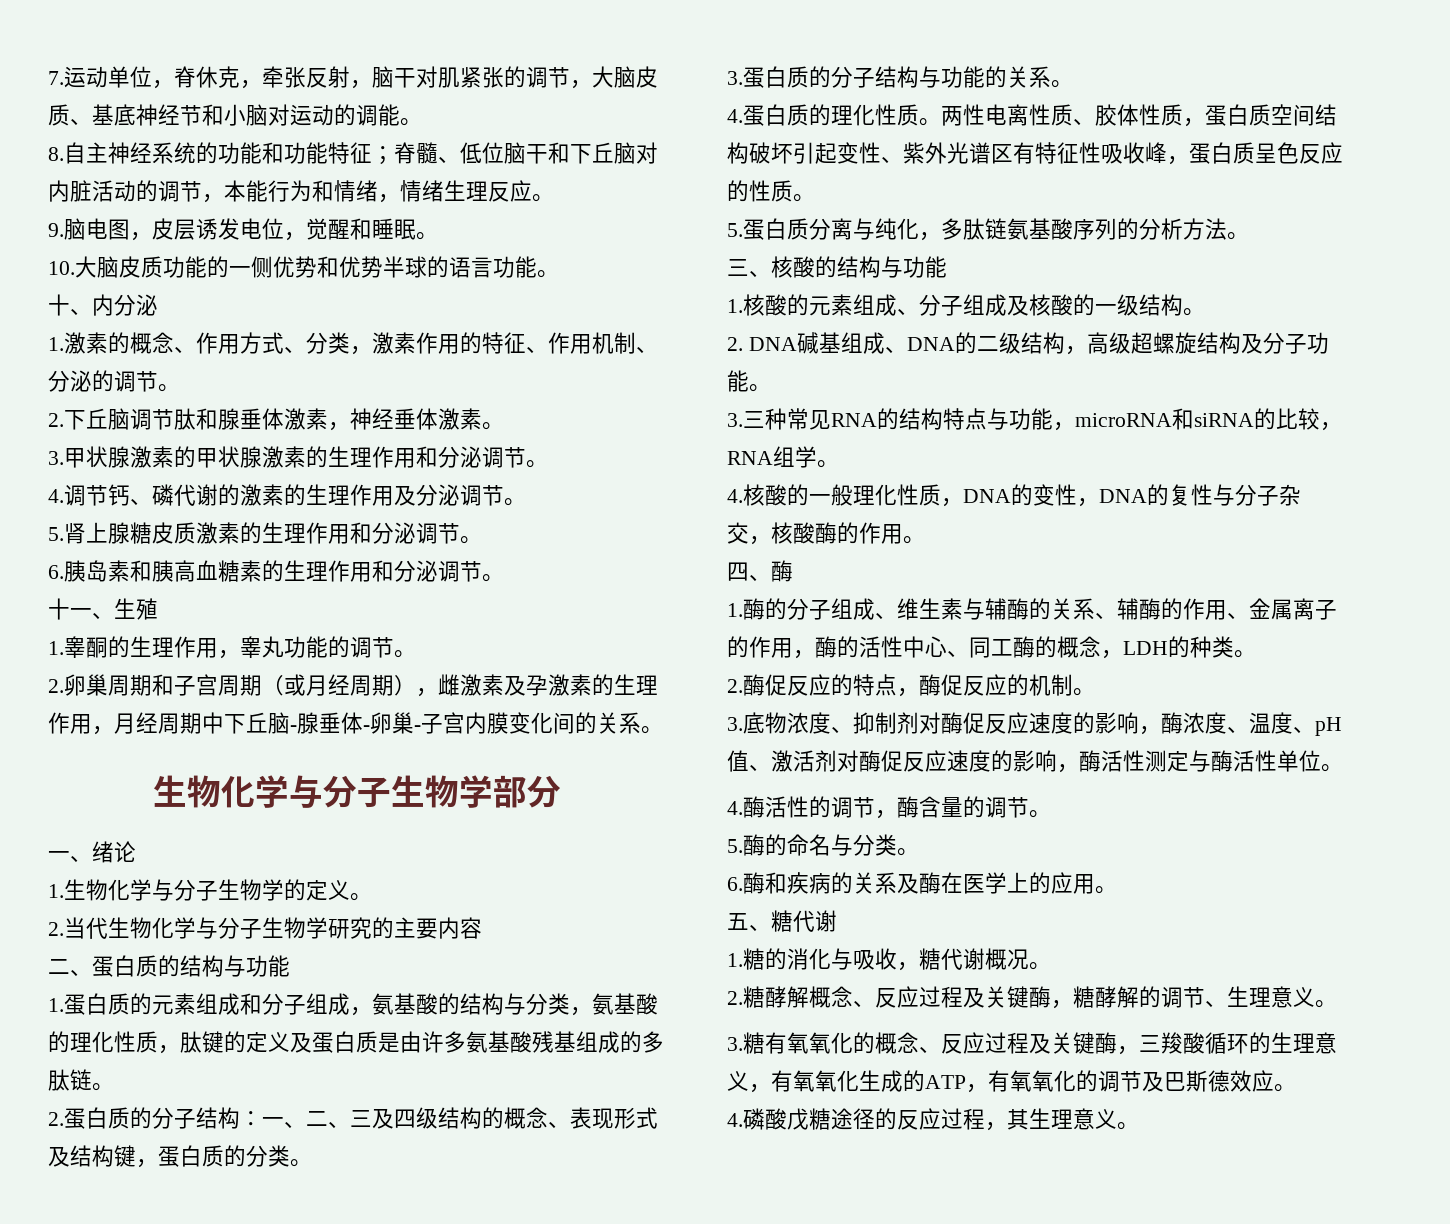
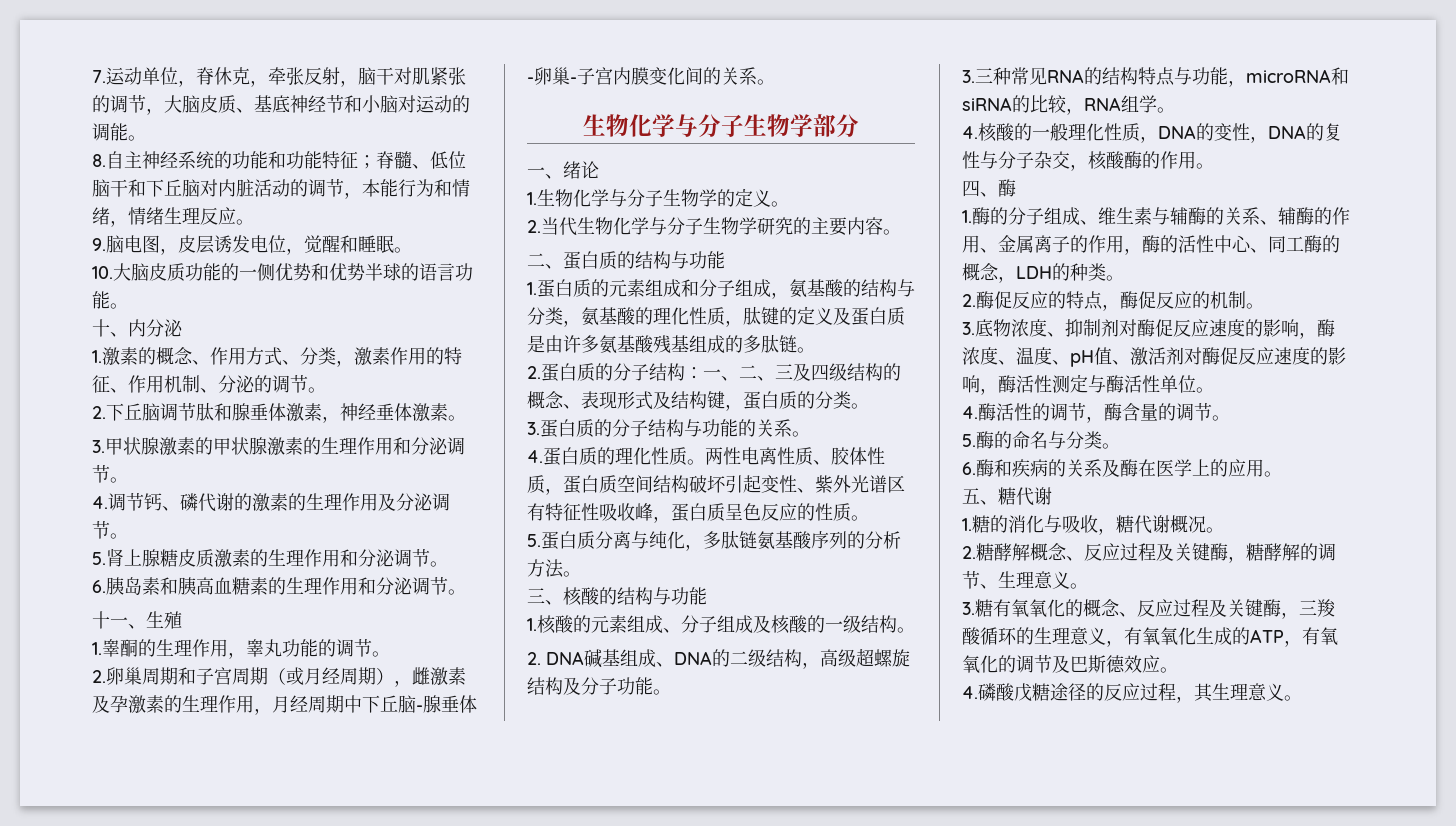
(482, 928) none -> [883,229,901,235] 。

